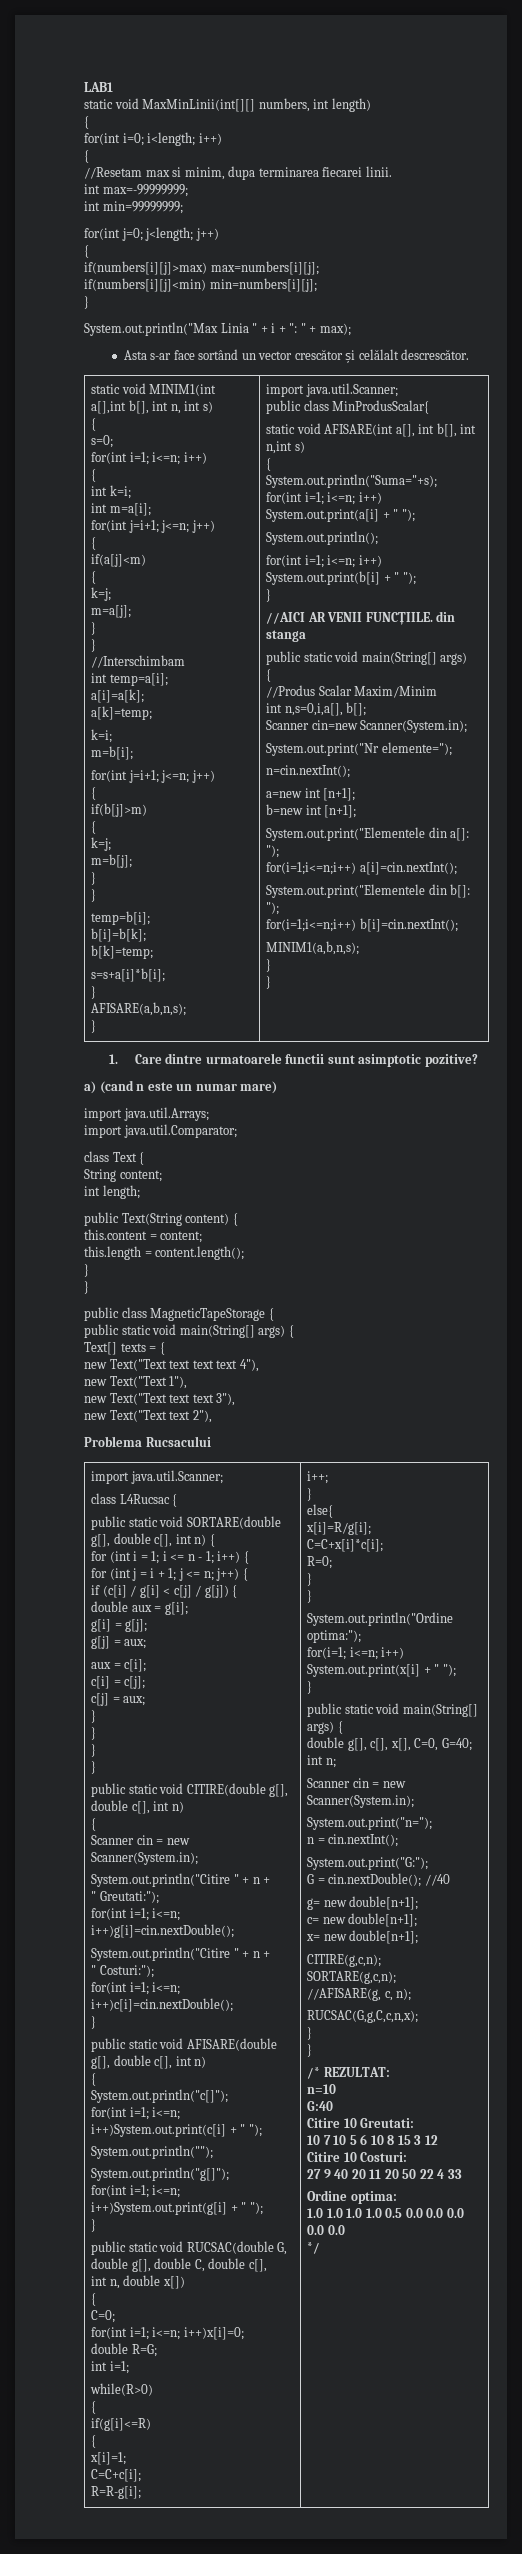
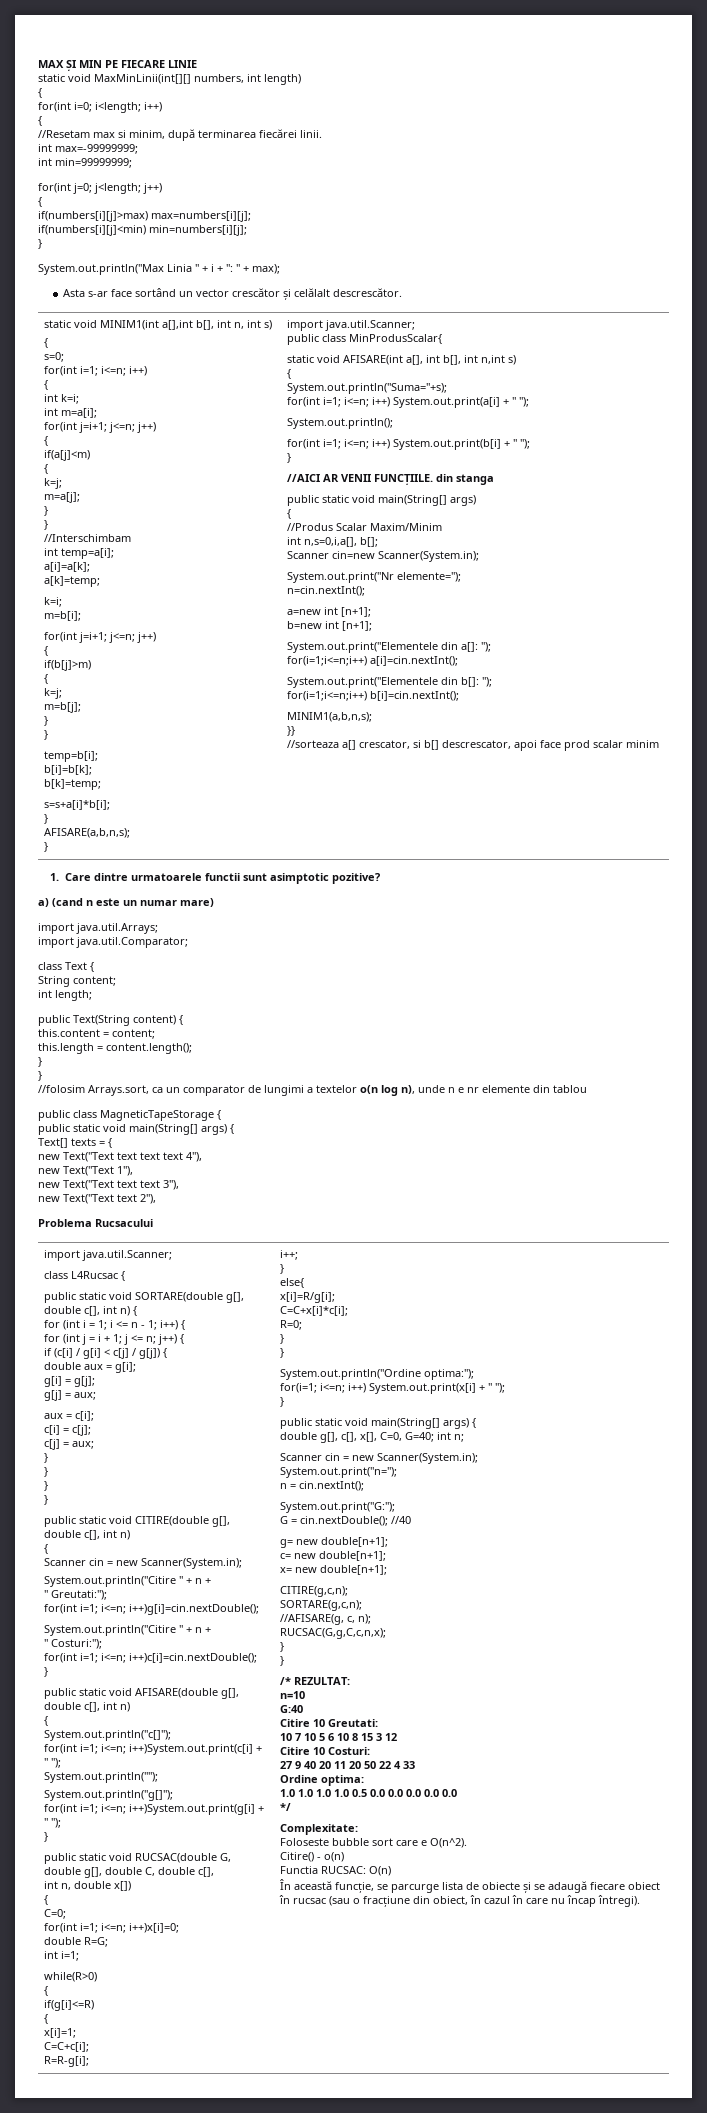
[84,82,113,92] LAB1 -> [38,60,197,71] MAX ȘI MIN PE FIECARE LINIE
[228,166,363,180] dupa terminarea fiecarei -> [168,129,297,141] după terminarea fiecărei
[266,959,272,972] [266,976,272,989] } // } -> [287,726,296,736] [287,740,660,751] }} // //sorteaza a[] crescator, si b[] descrescator, apoi face prod scalar minim
(89, 1287) none -> [38,1085,587,1096] // //folosim Arrays.sort, ca un comparator de lungimi a textelor o(n log n), unde n e nr elemente din tablou
(321, 2248) none -> [280,1824,359,1835] [280,1838,468,1848] [280,1852,345,1862] [280,1866,392,1876] [280,1879,661,1893] [279,1895,641,1907] // Complexitate: // Foloseste bubble sort care e O(n^2). // Citire() - o(n) // Functia RUCSAC: O(n) // În această funcție, se parcurge lista de obiecte și se adaugă fiecare obiect în rucsac (sau o fracțiune din obiect, în cazul în care nu încap întregi).

